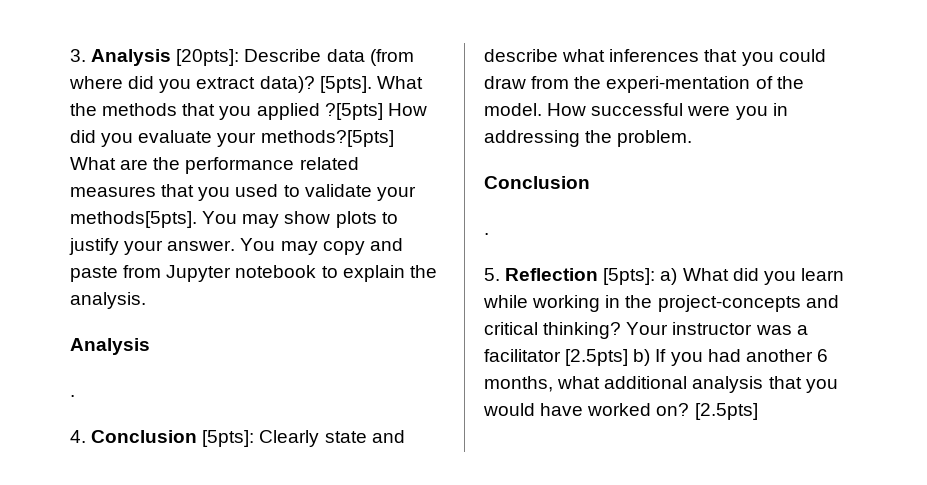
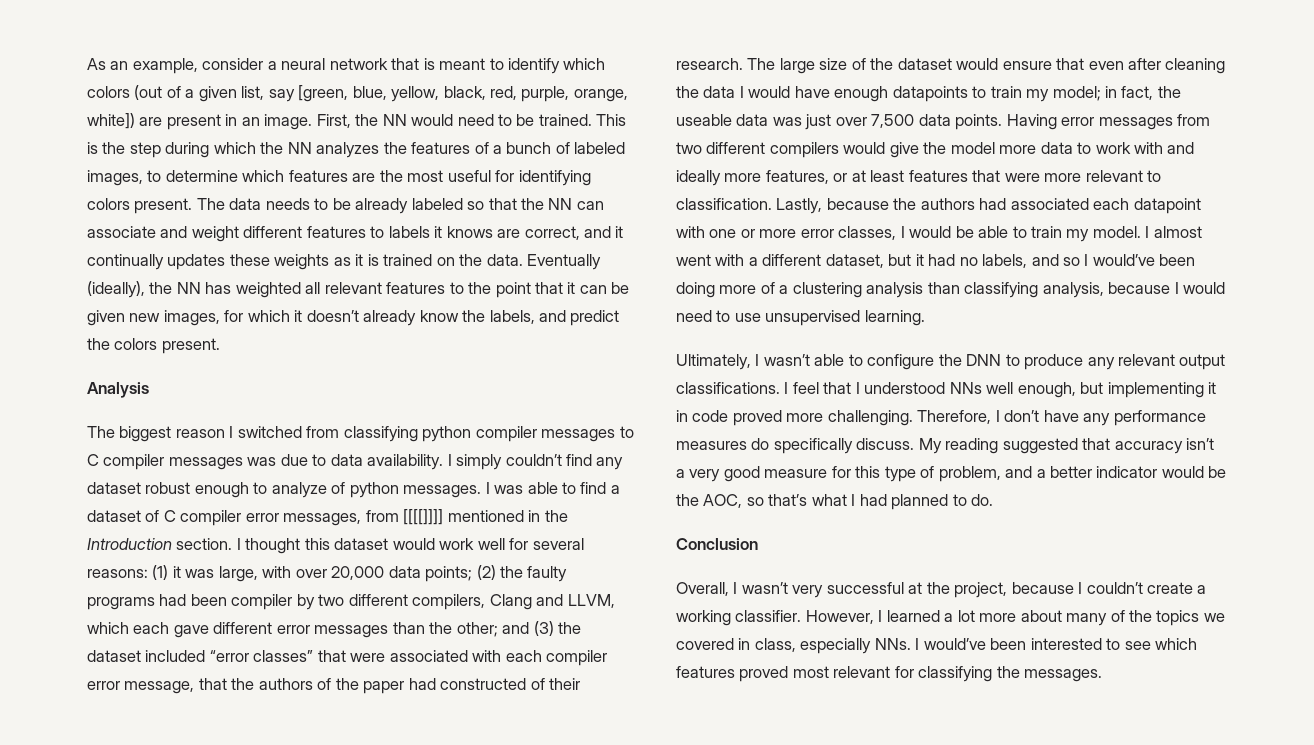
[70,49,414,66] [69,76,423,93] [70,103,427,120] [70,130,394,147] [70,157,359,174] [70,184,416,201] [70,211,398,228] [69,238,403,255] [70,265,437,282] [70,292,146,309] [70,338,150,355] [70,395,75,397] [70,430,405,447] [484,49,826,66] [484,76,804,93] [484,103,788,120] [484,130,693,147] [484,176,590,189] [484,233,489,235] [484,268,844,285] [483,295,839,312] [484,322,808,339] [484,349,828,366] [484,376,838,393] [483,403,758,420] 3. Analysis [20pts]: Describe data (from where did you extract data)? [5pts]. What the methods that you applied ?[5pts] How did you evaluate your methods?[5pts] What are the performance related measures that you used to validate your methods[5pts]. You may show plots to justify your answer. You may copy and paste from Jupyter notebook to explain the analysis. // Analysis // . // 4. Conclusion [5pts]: Clearly state and describe what inferences that you could draw from the experi-mentation of the model. How successful were you in addressing the problem. // Conclusion // . // 5. Reflection [5pts]: a) What did you learn while working in the project-concepts and critical thinking? Your instructor was a facilitator [2.5pts] b) If you had another 6 months, what additional analysis that you would have worked on? [2.5pts] -> [87,58,606,74] [87,85,628,102] [87,113,627,130] [87,142,626,158] [87,170,591,186] [87,198,604,214] [87,226,624,242] [87,254,602,270] [87,281,630,298] [87,310,620,326] [87,338,220,354] [87,382,149,398] [87,426,634,442] [87,454,624,470] [87,482,620,498] [87,509,568,526] [87,538,584,554] [87,565,568,582] [87,594,615,610] [87,621,582,638] [87,650,608,666] [87,678,581,694] [676,58,1226,74] [676,86,1181,102] [676,114,1211,130] [676,142,1195,158] [676,170,1162,186] [676,198,1201,214] [676,226,1202,242] [676,254,1196,268] [676,282,1226,298] [676,310,925,326] [676,354,1226,370] [676,382,1217,398] [676,410,1206,426] [676,438,1215,454] [676,466,1227,482] [676,494,994,510] [676,538,758,550] [676,582,1207,598] [676,610,1225,626] [676,638,1198,654] [676,666,1103,682] As an example, consider a neural network that is meant to identify which colors (out of a given list, say [green, blue, yellow, black, red, purple, orange, white]) are present in an image. First, the NN would need to be trained. This is the step during which the NN analyzes the features of a bunch of labeled images, to determine which features are the most useful for identifying colors present. The data needs to be already labeled so that the NN can associate and weight different features to labels it knows are correct, and it continually updates these weights as it is trained on the data. Eventually (ideally), the NN has weighted all relevant features to the point that it can be given new images, for which it doesn’t already know the labels, and predict the colors present. // Analysis // The biggest reason I switched from classifying python compiler messages to C compiler messages was due to data availability. I simply couldn’t find any dataset robust enough to analyze of python messages. I was able to find a dataset of C compiler error messages, from [[[[]]]] mentioned in the Introduction section. I thought this dataset would work well for several reasons: (1) it was large, with over 20,000 data points; (2) the faulty programs had been compiler by two different compilers, Clang and LLVM, which each gave different error messages than the other; and (3) the dataset included “error classes” that were associated with each compiler error message, that the authors of the paper had constructed of their research. The large size of the dataset would ensure that even after cleaning the data I would have enough datapoints to train my model; in fact, the useable data was just over 7,500 data points. Having error messages from two different compilers would give the model more data to work with and ideally more features, or at least features that were more relevant to classification. Lastly, because the authors had associated each datapoint with one or more error classes, I would be able to train my model. I almost went with a different dataset, but it had no labels, and so I would’ve been doing more of a clustering analysis than classifying analysis, because I would need to use unsupervised learning. // Ultimately, I wasn’t able to configure the DNN to produce any relevant output classifications. I feel that I understood NNs well enough, but implementing it in code proved more challenging. Therefore, I don’t have any performance measures do specifically discuss. My reading suggested that accuracy isn’t a very good measure for this type of problem, and a better indicator would be the AOC, so that’s what I had planned to do. // Conclusion // Overall, I wasn’t very successful at the project, because I couldn’t create a working classifier. However, I learned a lot more about many of the topics we covered in class, especially NNs. I would’ve been interested to see which features proved most relevant for classifying the messages.

